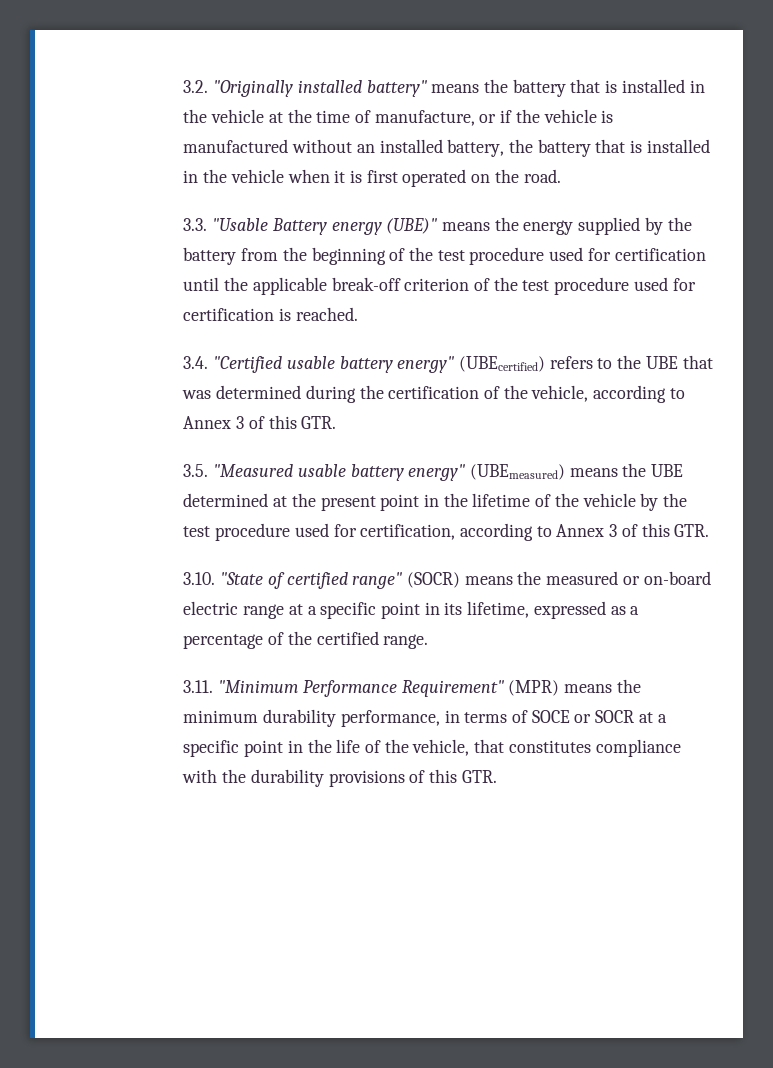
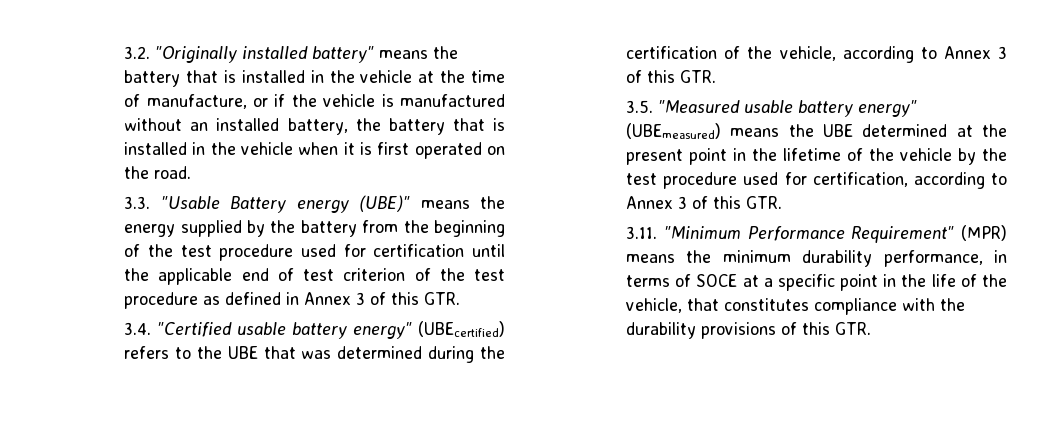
[331,277,401,291] break-off -> [241,268,335,281] end of test
[633,277,696,291] [183,307,358,321] used for certification is reached. -> [203,292,461,305] as defined in Annex 3 of this GTR.
[183,571,711,589] [183,601,640,619] [183,631,429,649] // 3.10. "State of certified range" (SOCR) means the measured or on-board electric range at a specific point in its lifetime, expressed as a percentage of the certified range. -> (783, 202) none
[574,710,635,723] or SOCR -> (738, 280) none

